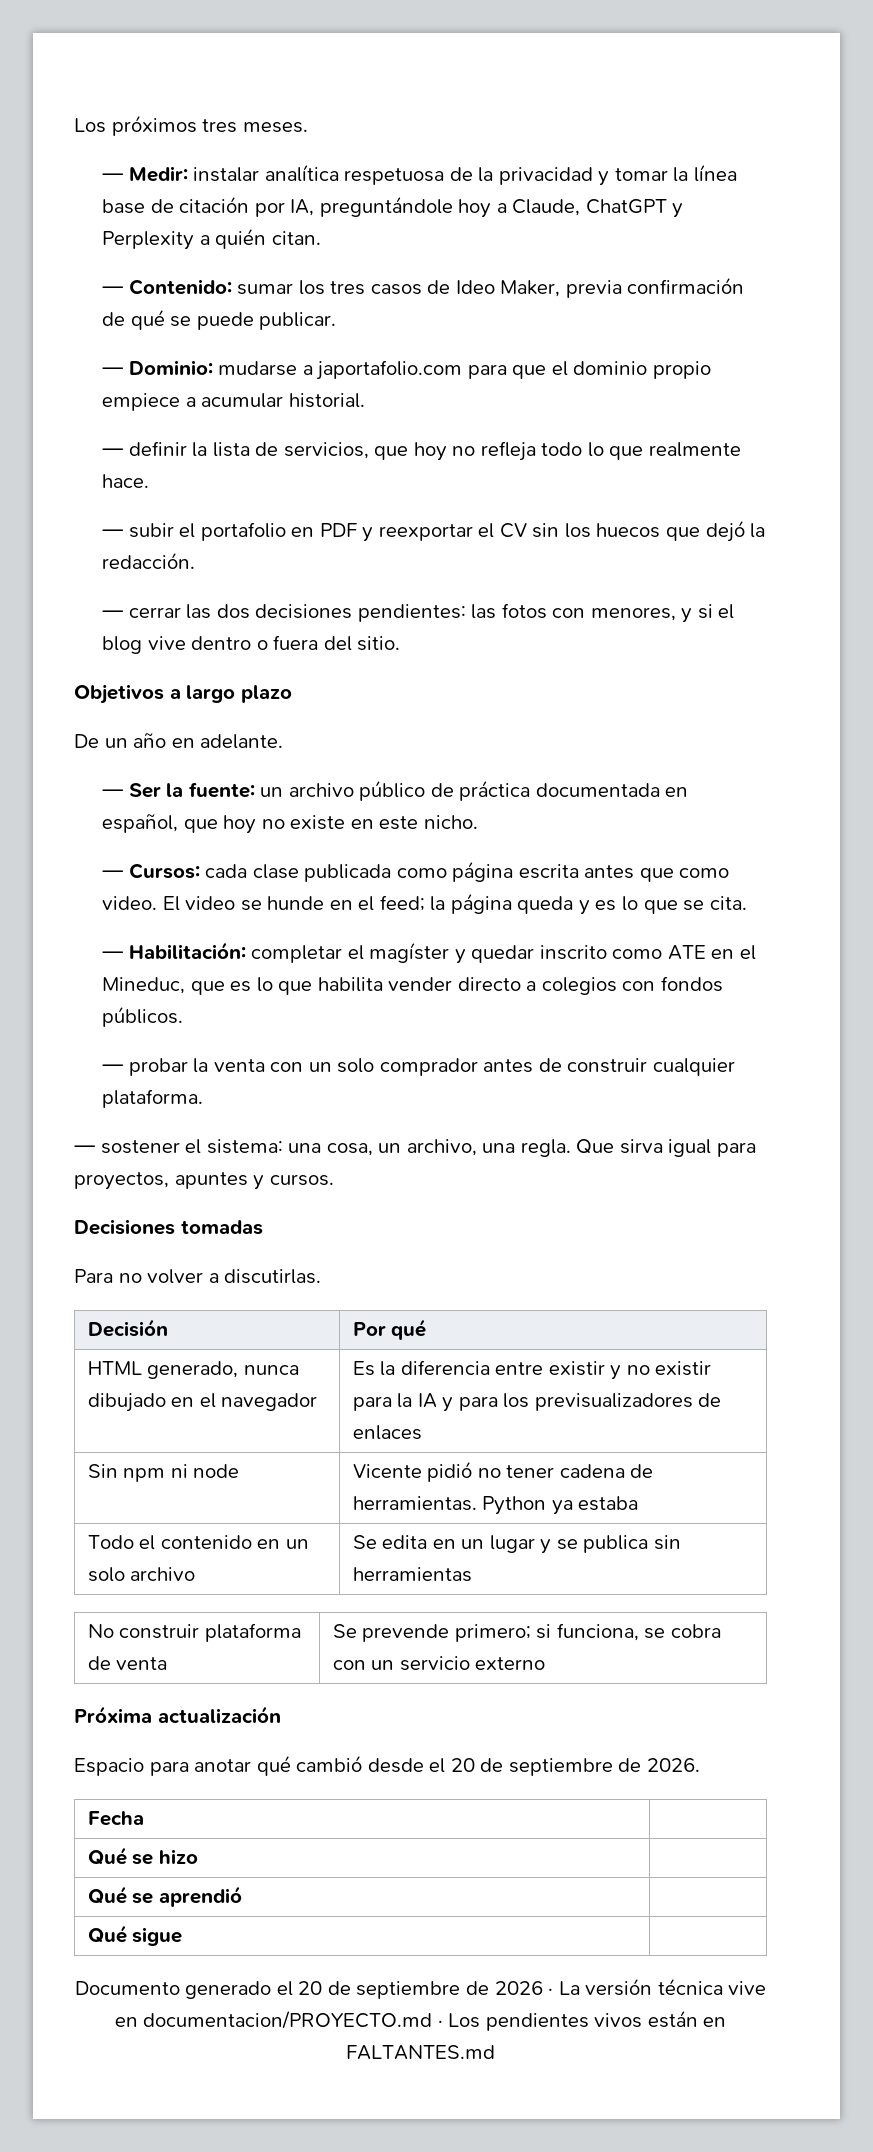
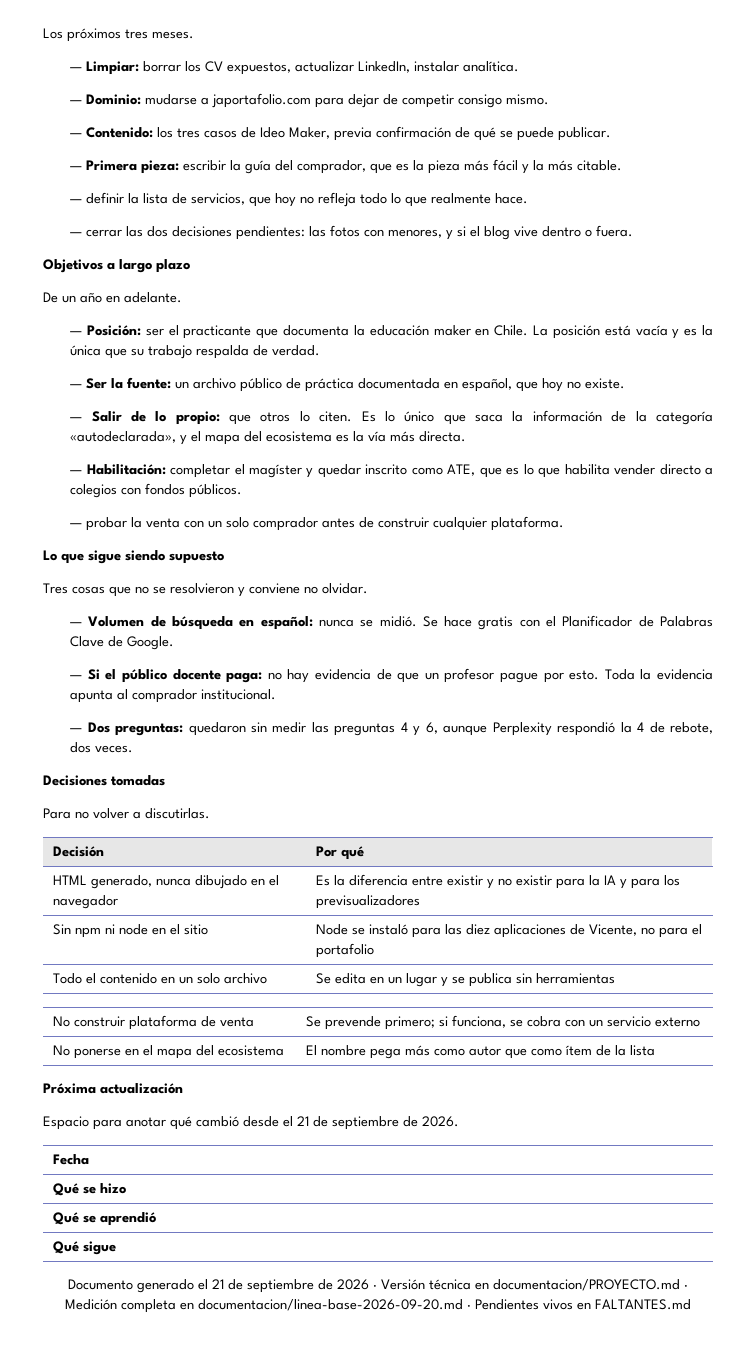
[128,164,737,186] [102,196,684,218] [102,228,321,250] Medir: instalar analítica respetuosa de la privacidad y tomar la línea base de citación por IA, preguntándole hoy a Claude, ChatGPT y Perplexity a quién citan. -> [86,61,520,75] [70,93,550,108] Limpiar: borrar los CV expuestos, actualizar LinkedIn, instalar analítica. // — Dominio: mudarse a japortafolio.com para dejar de competir consigo mismo.
[237,283,294,295] sumar -> (154, 132) none
[128,360,711,380] [102,393,365,411] Dominio: mudarse a japortafolio.com para que el dominio propio empiece a acumular historial. -> [86,159,623,174] Primera pieza: escribir la guía del comprador, que es la pieza más fácil y la más citable.
[102,520,766,542] [102,552,196,569] // — subir el portafolio en PDF y reexportar el CV sin los huecos que dejó la redacción. -> (529, 198) none
[273,635,401,651] fuera del sitio. -> [596,225,634,237] fuera.
(284, 741) none -> [70,325,713,339] [70,345,321,359] // — Posición: ser el practicante que documenta la educación maker en Chile. La posición está vacía y es la única que su trabajo respalda de verdad.
[290,815,478,830] [102,861,730,882] [102,893,747,915] existe en este nicho. // — Cursos: cada clase publicada como página escrita antes que como video. El video se hunde en el feed; la página queda y es lo que se cita. -> [585,378,626,389] [70,410,714,425] [70,431,467,445] existe. // — Salir de lo propio: que otros lo citen. Es lo único que saca la información de la categoría «autodeclarada», y el mapa del ecosistema es la vía más directa.
[667,945,756,960] [102,977,186,994] ATE en el Mineduc, -> [447,464,476,476] ATE,
[74,1139,756,1157] [74,1172,334,1190] — sostener el sistema: una cosa, un archivo, una regla. Que sirva igual para proyectos, apuntes y cursos. -> [43,550,224,564] [43,583,368,597] [70,615,714,630] [70,636,175,650] [70,668,713,683] [70,689,277,703] [70,722,714,736] [70,742,134,753] Lo que sigue siendo supuesto // Tres cosas que no se resolvieron y conviene no olvidar. // — Volumen de búsqueda en español: nunca se midió. Se hace gratis con el Planificador de Palabras Clave de Google. // — Si el público docente paga: no hay evidencia de que un profesor pague por esto. Toda la evidencia apunta al comprador institucional. // — Dos preguntas: quedaron sin medir las preguntas 4 y 6, aunque Perplexity respondió la 4 de rebote, dos veces.
[698,1393,722,1407] [352,1425,422,1440] de enlaces -> (421, 902) none
[352,1461,654,1482] [352,1496,639,1515] | Vicente pidió no tener cadena de herramientas. Python ya estaba -> [152,924,209,935] [316,924,703,938] [316,943,375,958] en el sitio | Node se instaló para las diez aplicaciones de Vicente, no para el portafolio
(546, 1663) none -> [53,1045,285,1059] [306,1045,656,1059] // No ponerse en el mapa del ecosistema | El nombre pega más como autor que como ítem de la lista
[450,1758,475,1772] 20 -> [297,1116,309,1126] 21
[298,1981,323,1995] 20 -> [212,1279,224,1289] 21
[558,1978,767,1996] [114,2010,698,2031] La versión técnica vive en documentacion/PROYECTO.md · Los pendientes vivos están -> [381,1279,688,1291] [65,1299,573,1313] Versión técnica en documentacion/PROYECTO.md · Medición completa en documentacion/linea-base-2026-09-20.md · Pendientes vivos

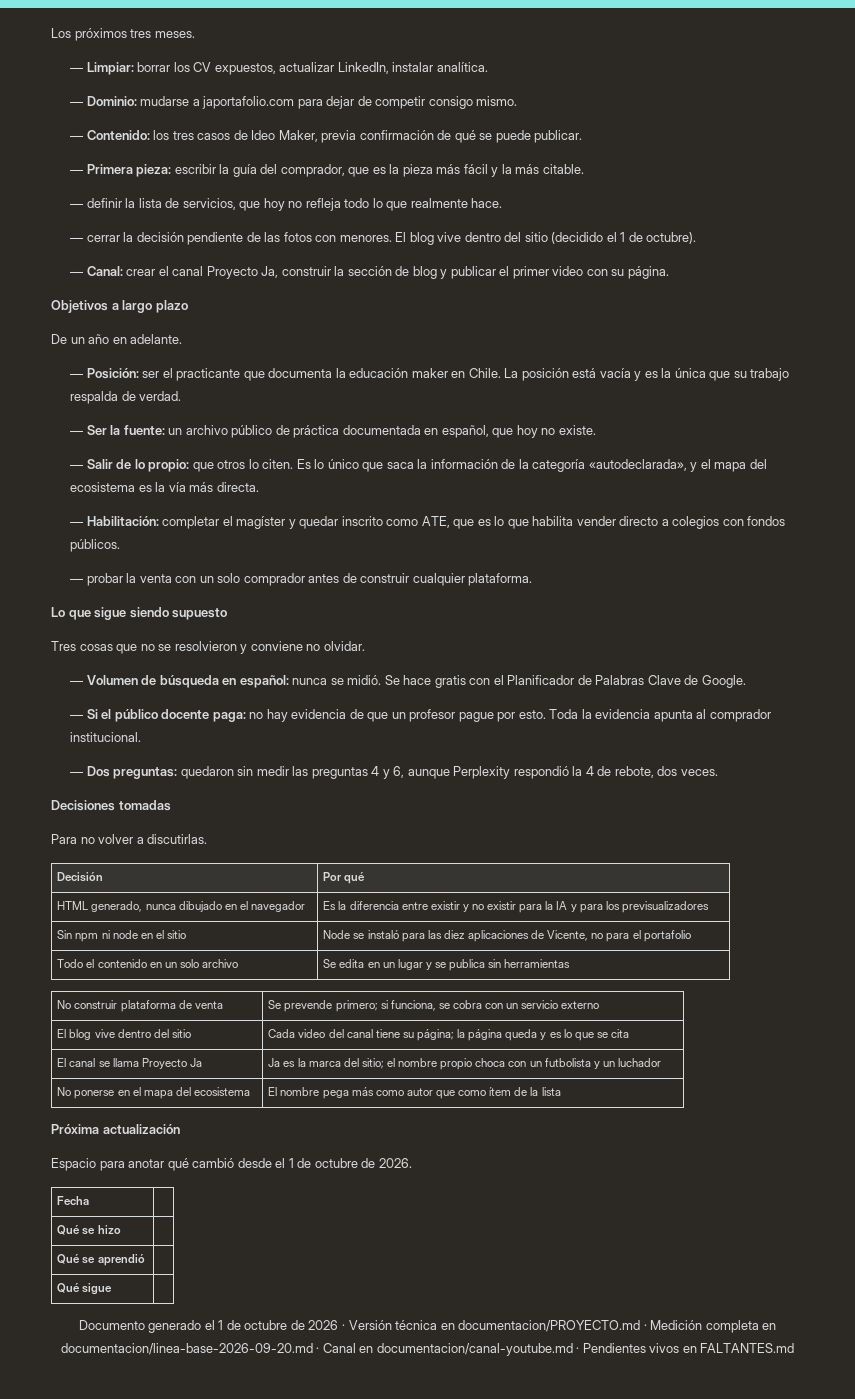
[126,225,634,240] las dos decisiones pendientes: las fotos con menores, y si el blog vive dentro o fuera. -> [123,232,697,245] [70,266,669,279] la decisión pendiente de las fotos con menores. El blog vive dentro del sitio (decidido el 1 de octubre). // — Canal: crear el canal Proyecto Ja, construir la sección de blog y publicar el primer video con su página.
(701, 1022) none -> [57,1029,191,1040] [268,1029,629,1041] [57,1058,202,1069] [268,1058,661,1070] // El blog vive dentro del sitio | Cada video del canal tiene su página; la página queda y es lo que se cita // El canal se llama Proyecto Ja | Ja es la marca del sitio; el nombre propio choca con un futbolista y un luchador
[297,1116,399,1130] 21 de septiembre -> [288,1158,358,1168] 1 de octubre
[212,1279,314,1293] 21 de septiembre -> [218,1320,288,1330] 1 de octubre
(471, 1306) none -> [322,1343,580,1356] Canal en documentacion/canal-youtube.md ·

